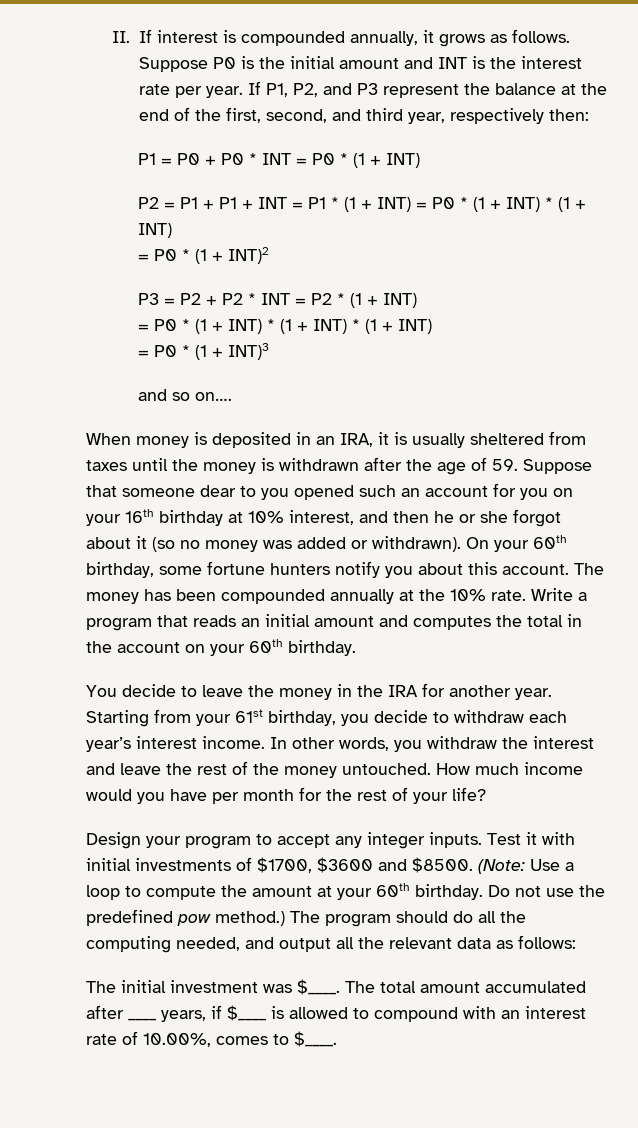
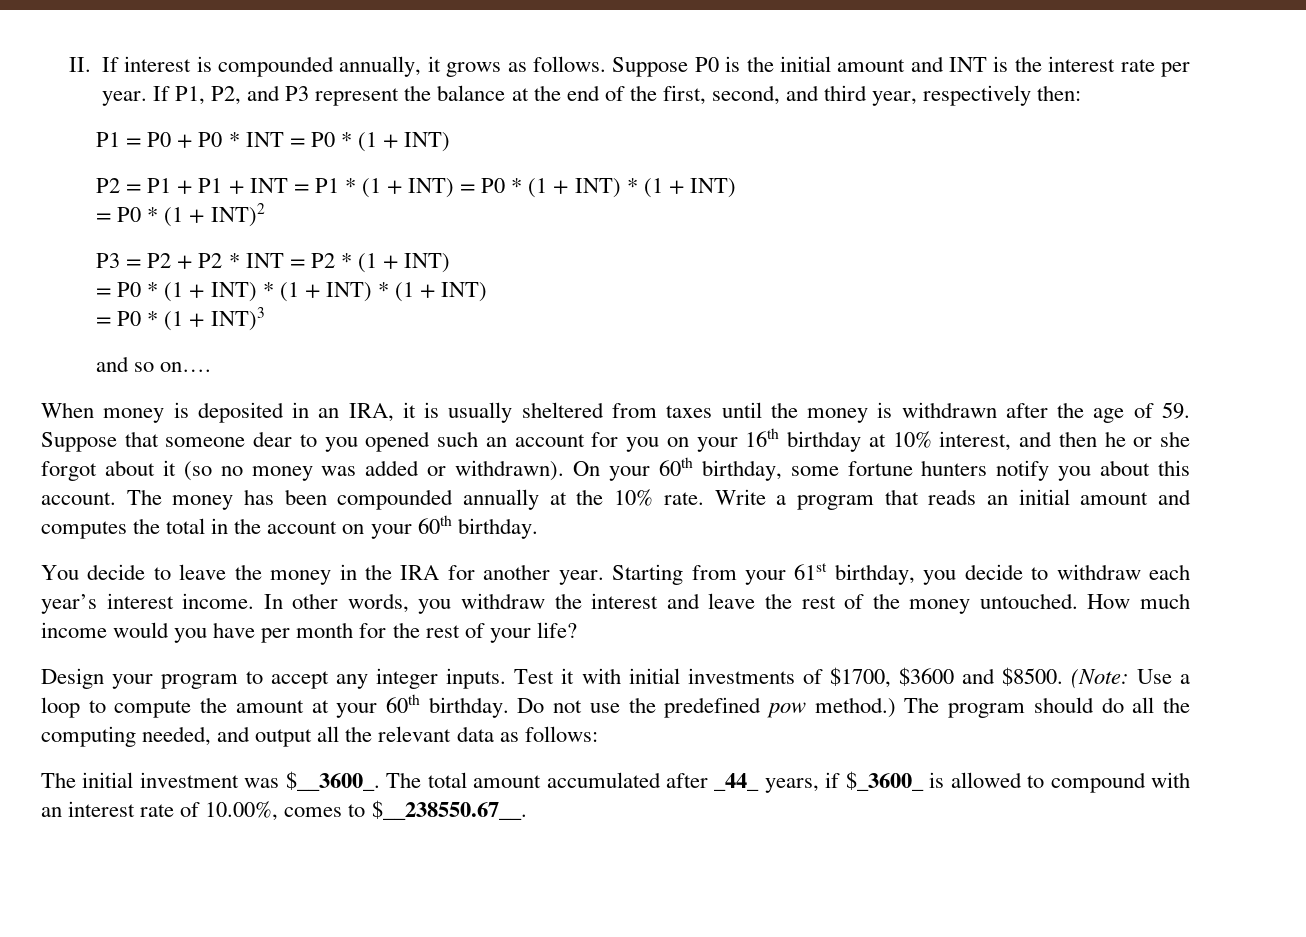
[297,979,340,995] $____. -> [285,771,380,791] $__3600_.
[128,1018,156,1021] ____ -> [714,773,760,791] _44_
[227,1005,266,1021] $____ -> [845,771,924,791] $_3600_
[294,1031,337,1047] $____. -> [371,800,527,820] $__238550.67__.

